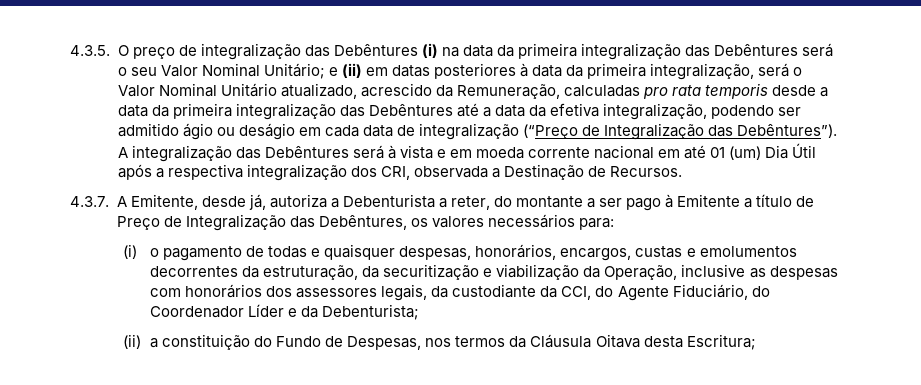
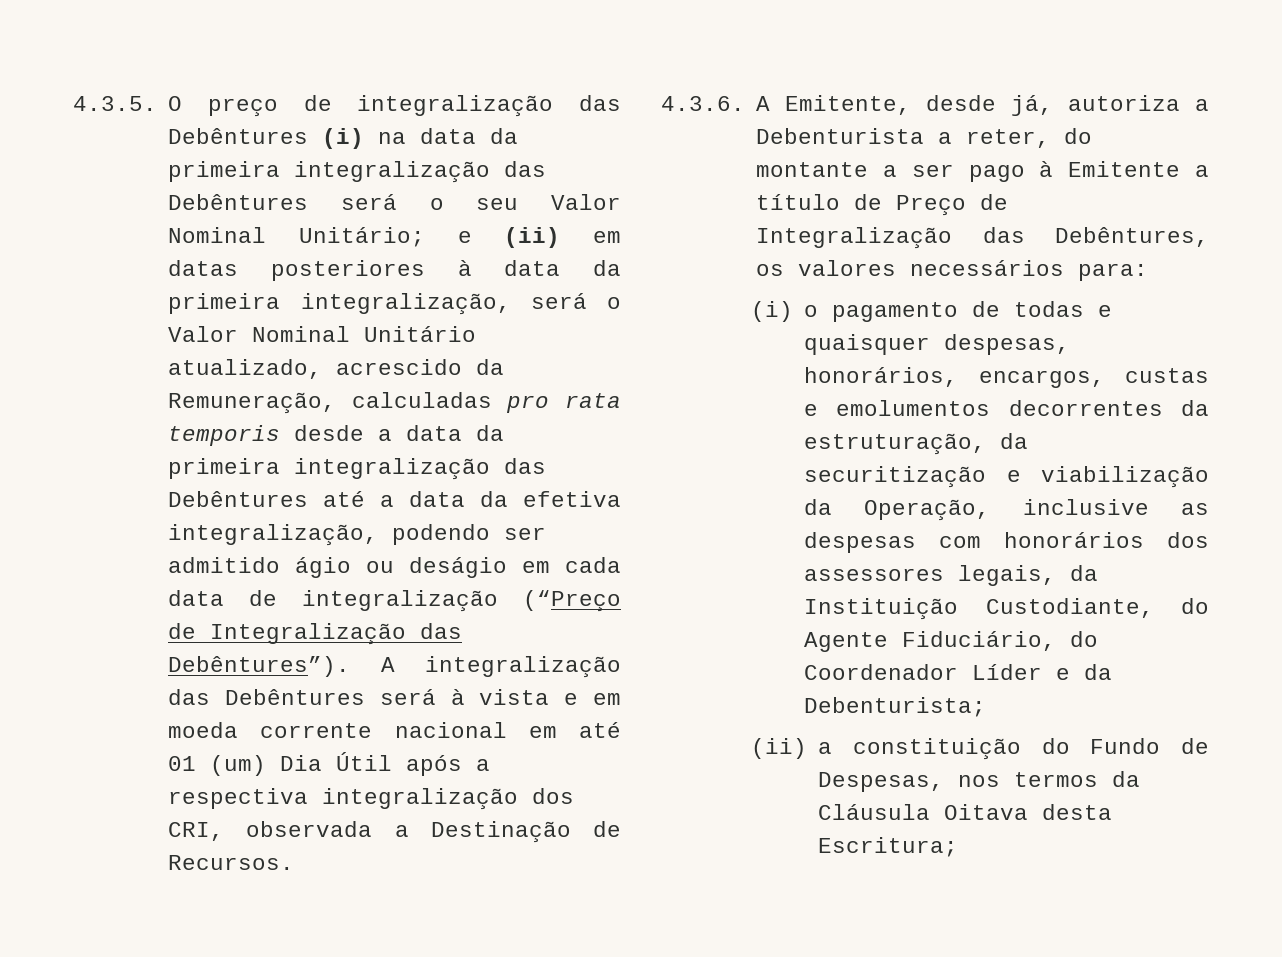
[70,196,109,207] 4.3.7. -> [661,96,745,111] 4.3.6.
[452,284,592,300] custodiante da CCI, -> [804,598,1154,620] Instituição Custodiante,

